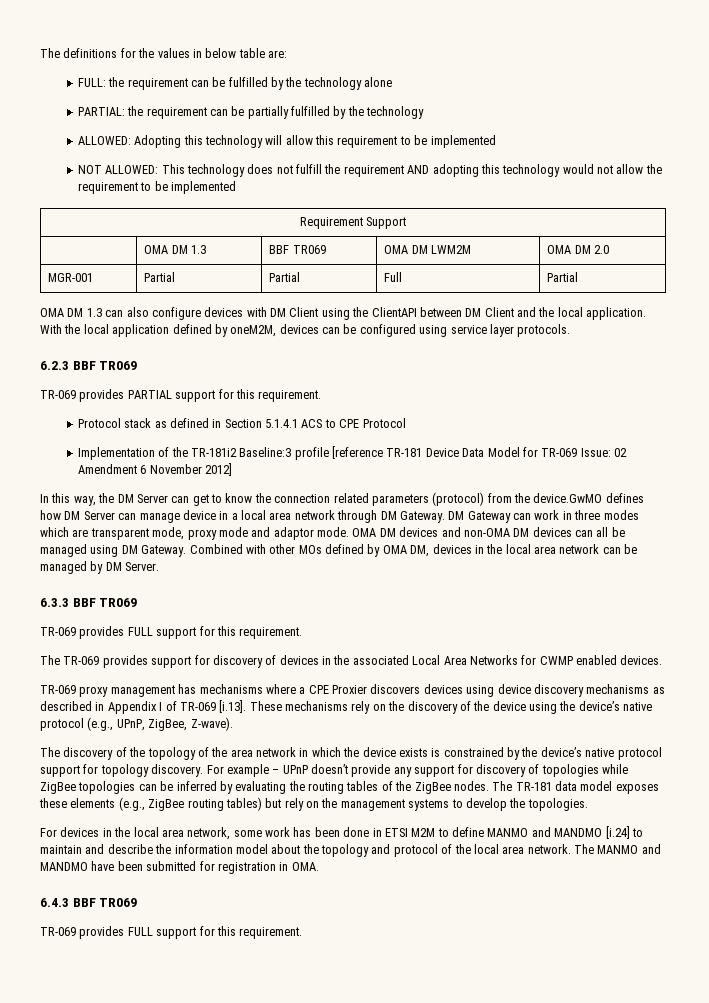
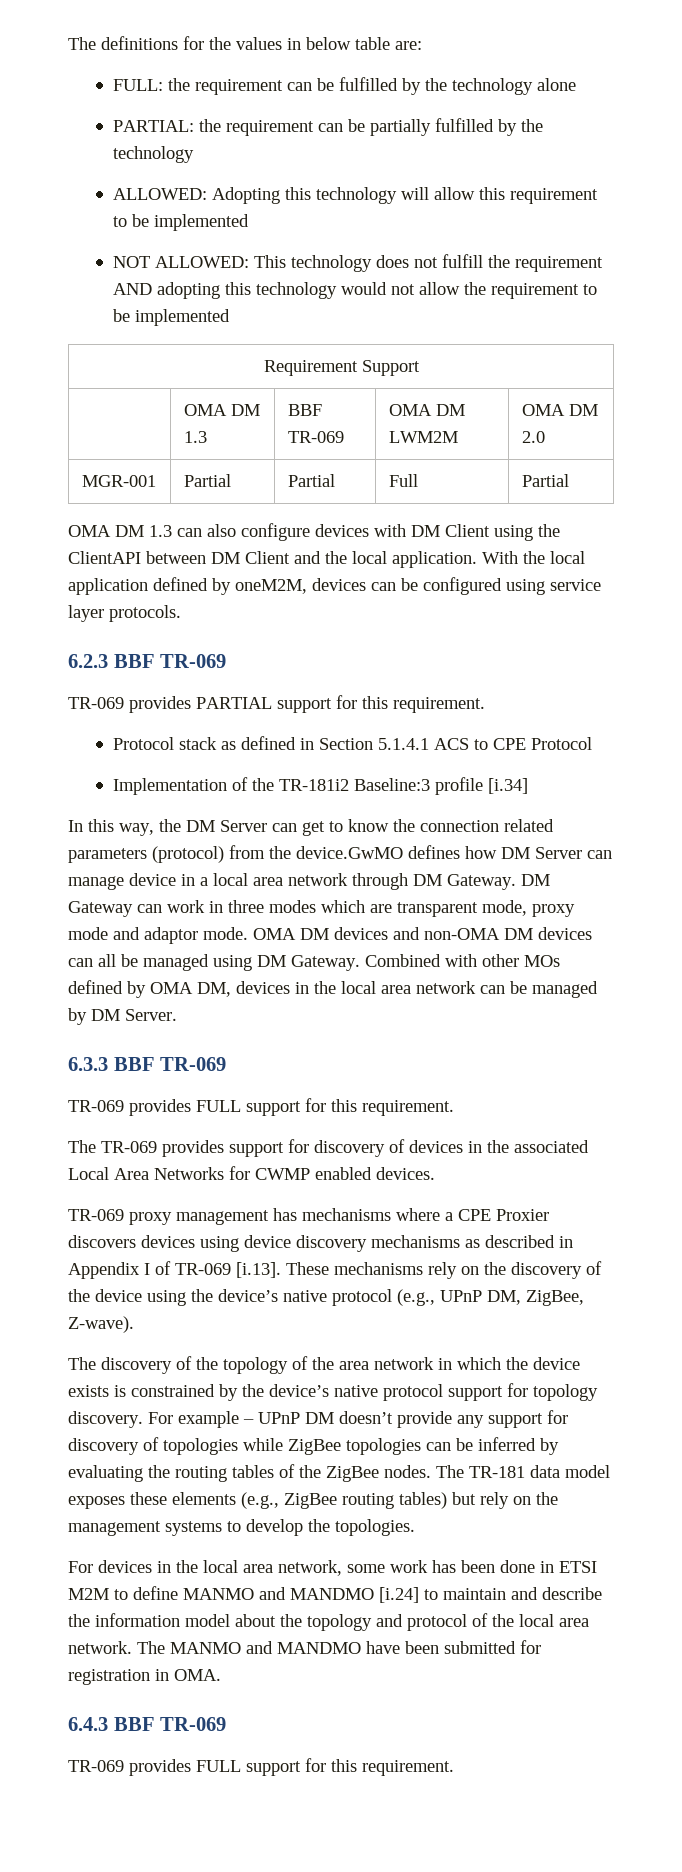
[292,245,326,254] TR069 -> [287,431,344,443] TR-069
[99,361,138,370] TR069 -> [160,654,227,668] TR-069
[332,446,628,459] [77,463,232,476] [reference TR-181 Device Data Model for TR-069 Issue: 02 Amendment 6 November 2012] -> [487,778,528,794] [i.34]
[99,598,138,607] TR069 -> [160,1057,227,1071] TR-069
[116,719,145,731] UPnP, -> [440,1290,521,1305] UPnP DM,
(308, 769) none -> [305,1412,334,1424] DM
[99,898,138,907] TR069 -> [160,1717,227,1731] TR-069

